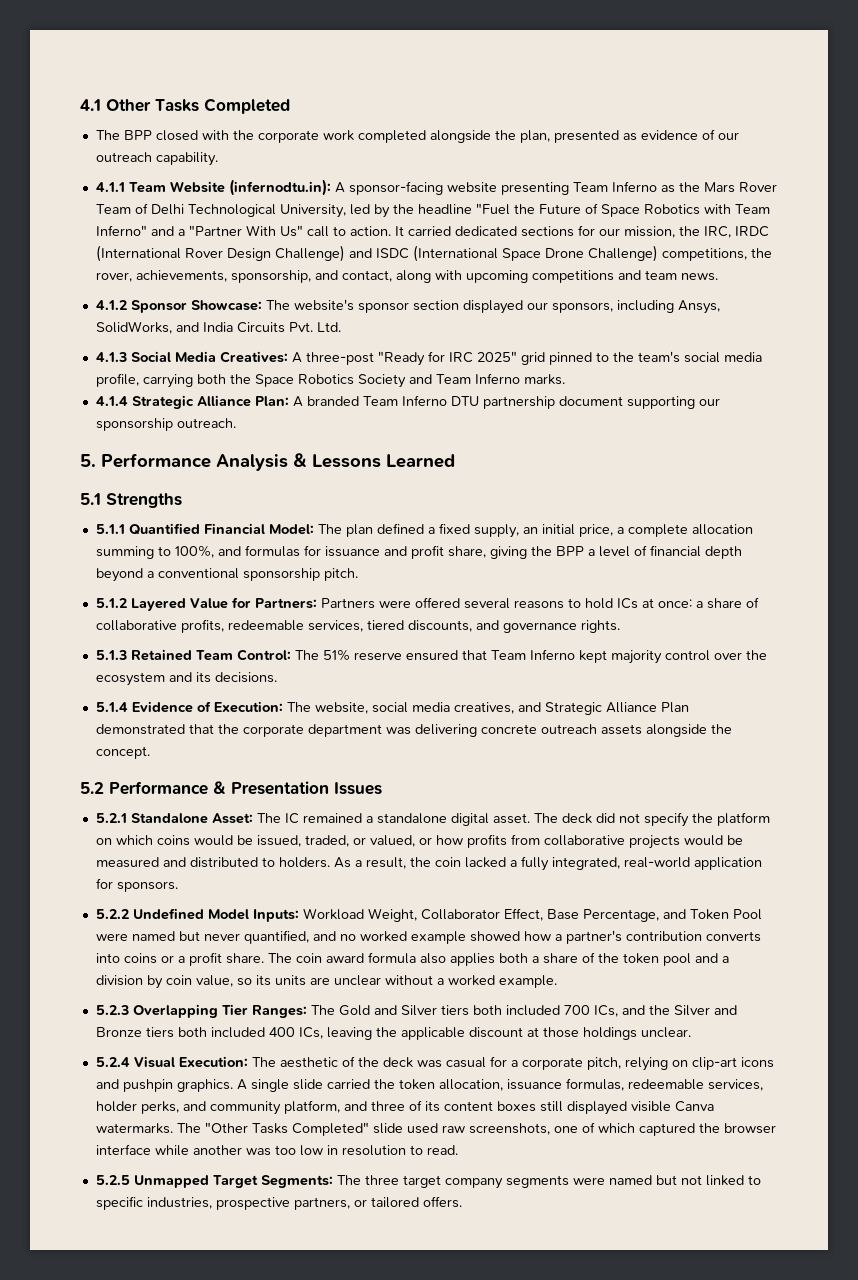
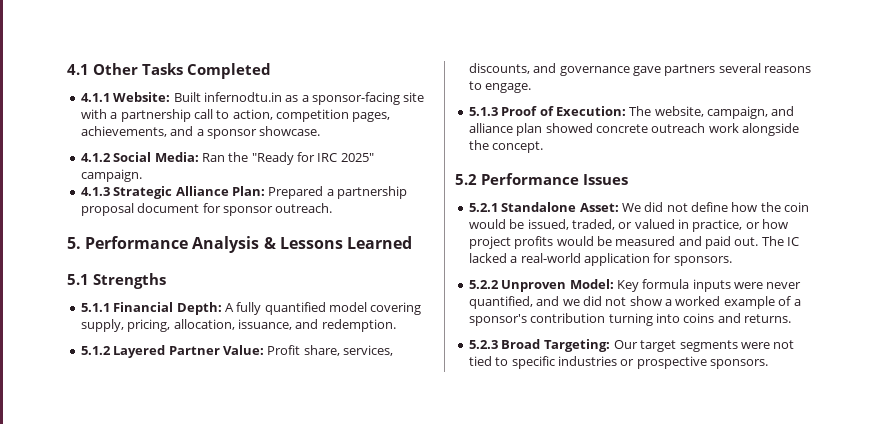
[95,129,739,143] [95,152,218,166] [95,179,777,196] [95,203,770,218] [95,225,769,238] [95,245,772,262] [95,270,718,283] [95,299,720,314] [95,321,341,334] [95,351,762,366] [95,373,565,388] [95,395,720,409] [95,418,173,431] The BPP closed with the corporate work completed alongside the plan, presented as evidence of our outreach capability. // 4.1.1 Team Website (infernodtu.in): A sponsor-facing website presenting Team Inferno as the Mars Rover Team of Delhi Technological University, led by the headline "Fuel the Future of Space Robotics with Team Inferno" and a "Partner With Us" call to action. It carried dedicated sections for our mission, the IRC, IRDC (International Rover Design Challenge) and ISDC (International Space Drone Challenge) competitions, the rover, achievements, sponsorship, and contact, along with upcoming competitions and team news. // 4.1.2 Sponsor Showcase: The website's sponsor section displayed our sponsors, including Ansys, SolidWorks, and India Circuits Pvt. Ltd. // 4.1.3 Social Media Creatives: A three-post "Ready for IRC 2025" grid pinned to the team's social media profile, carrying both the Space Robotics Society and Team Inferno marks. // 4.1.4 Strategic Alliance Plan: A branded Team Inferno DTU partnership document supporting our sponsorship -> [80,92,425,105] [80,109,391,122] [80,126,321,139] [80,152,374,165] [80,169,142,182] [80,186,407,199] [80,203,273,216] 4.1.1 Website: Built infernodtu.in as a sponsor-facing site with a partnership call to action, competition pages, achievements, and a sponsor showcase. // 4.1.2 Social Media: Ran the "Ready for IRC 2025" campaign. // 4.1.3 Strategic Alliance Plan: Prepared a partnership proposal document for sponsor
[128,523,753,538] [95,545,742,559] [95,568,358,582] [95,597,759,611] [95,619,620,633] [95,649,767,664] [95,672,277,686] [95,701,689,715] [95,724,477,737] Quantified Financial Model: The plan defined a fixed supply, an initial price, a complete allocation summing to 100%, and formulas for issuance and profit share, giving the BPP a level of financial depth beyond a conventional sponsorship pitch. // 5.1.2 Layered Value for Partners: Partners were offered several reasons to hold ICs at once: a share of collaborative profits, redeemable services, tiered discounts, and governance rights. // 5.1.3 Retained Team Control: The 51% reserve ensured that Team Inferno kept majority control over the ecosystem and its decisions. // 5.1.4 Evidence of Execution: The website, social media creatives, and Strategic Alliance Plan demonstrated that the corporate department was delivering -> [113,302,422,315] [80,319,396,332] [80,345,393,358] [468,63,811,76] [468,81,532,93] [468,106,795,119] [468,123,593,136] Financial Depth: A fully quantified model covering supply, pricing, allocation, issuance, and redemption. // 5.1.2 Layered Partner Value: Profit share, services, discounts, and governance gave partners several reasons to engage. // 5.1.3 Proof of Execution: The website, campaign, and alliance plan showed
[600,724,642,735] assets -> [708,123,739,133] work
[213,781,329,795] & Presentation -> (579, 179) none
[256,812,770,827] [95,835,190,846] The IC remained a standalone digital asset. The deck did not specify the platform on which coins -> [621,202,810,212] We did not define how the coin
[369,834,743,849] [95,856,620,871] valued, or how profits from collaborative projects would be measured and distributed to holders. As a result, the coin lacked a fully integrated, -> [634,219,789,232] [468,236,800,249] [468,253,518,263] valued in practice, or how project profits would be measured and paid out. The IC lacked a
[132,908,762,922] [95,930,761,944] [95,952,729,966] [95,975,557,989] [95,1004,737,1018] [95,1027,691,1040] [95,1056,774,1071] [95,1078,763,1092] [95,1100,714,1115] [95,1122,776,1136] [95,1144,458,1156] [95,1175,761,1189] [95,1196,462,1210] Undefined Model Inputs: Workload Weight, Collaborator Effect, Base Percentage, and Token Pool were named but never quantified, and no worked example showed how a partner's contribution converts into coins or a profit share. The coin award formula also applies both a share of the token pool and a division by coin value, so its units are unclear without a worked example. // 5.2.3 Overlapping Tier Ranges: The Gold and Silver tiers both included 700 ICs, and the Silver and Bronze tiers both included 400 ICs, leaving the applicable discount at those holdings unclear. // 5.2.4 Visual Execution: The aesthetic of the deck was casual for a corporate pitch, relying on clip-art icons and pushpin graphics. A single slide carried the token allocation, issuance formulas, redeemable services, holder perks, and community platform, and three of its content boxes still displayed visible Canva watermarks. The "Other Tasks Completed" slide used raw screenshots, one of which captured the browser interface while another was too low in resolution to read. // 5.2.5 Unmapped Target Segments: The three target company segments were named but not linked to specific industries, prospective partners, or tailored offers. -> [501,279,802,292] [468,296,801,309] [468,313,791,326] [468,339,795,352] [468,356,768,369] Unproven Model: Key formula inputs were never quantified, and we did not show a worked example of a sponsor's contribution turning into coins and returns. // 5.2.3 Broad Targeting: Our target segments were not tied to specific industries or prospective sponsors.

